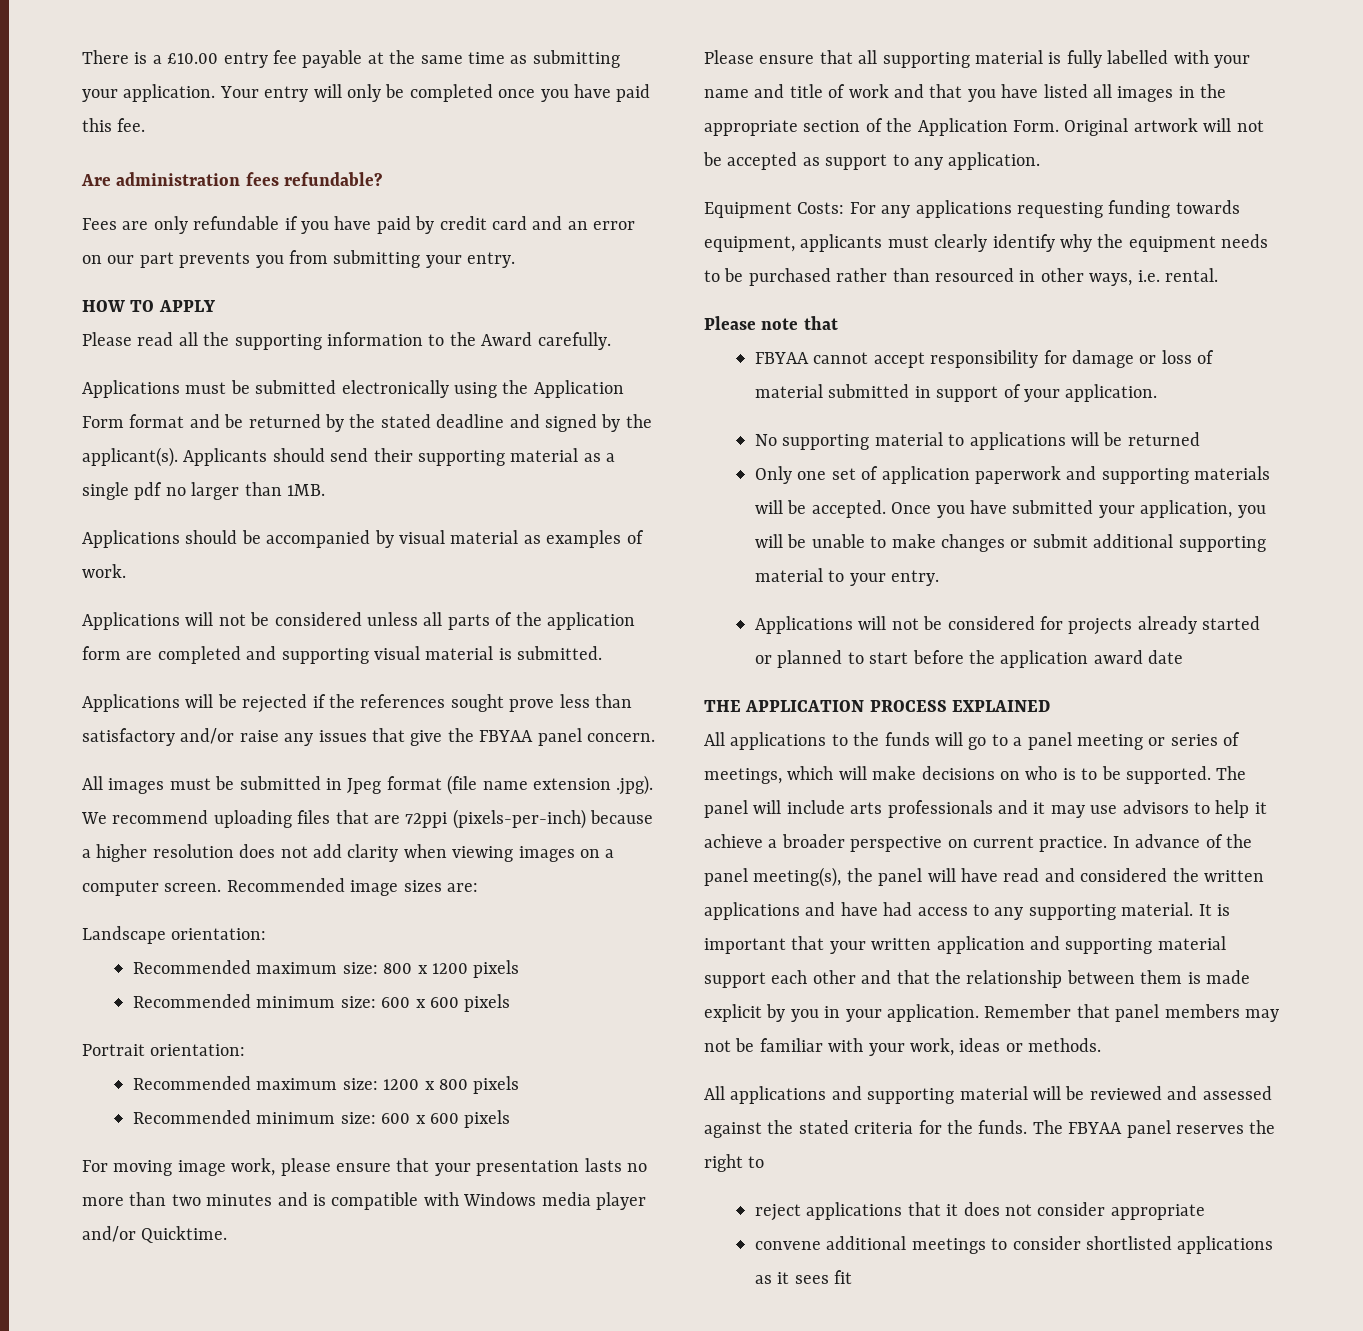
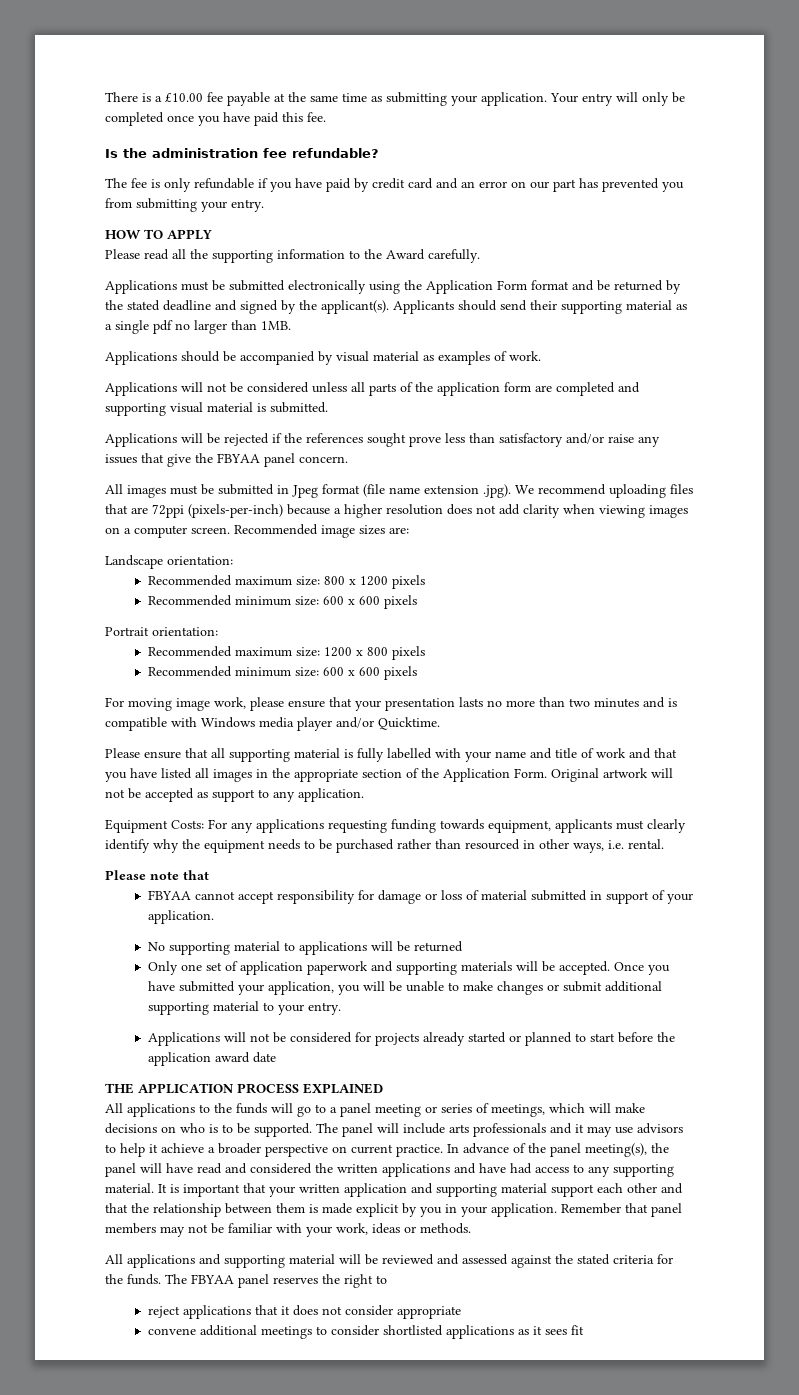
[223,52,268,68] entry -> (203, 97) none
[81,172,383,186] [82,218,149,230] Are administration fees refundable? // Fees are -> [105,148,379,158] [105,178,160,188] Is the administration fee refundable? // The fee is
[179,252,251,268] prevents -> [579,178,659,192] has prevented

